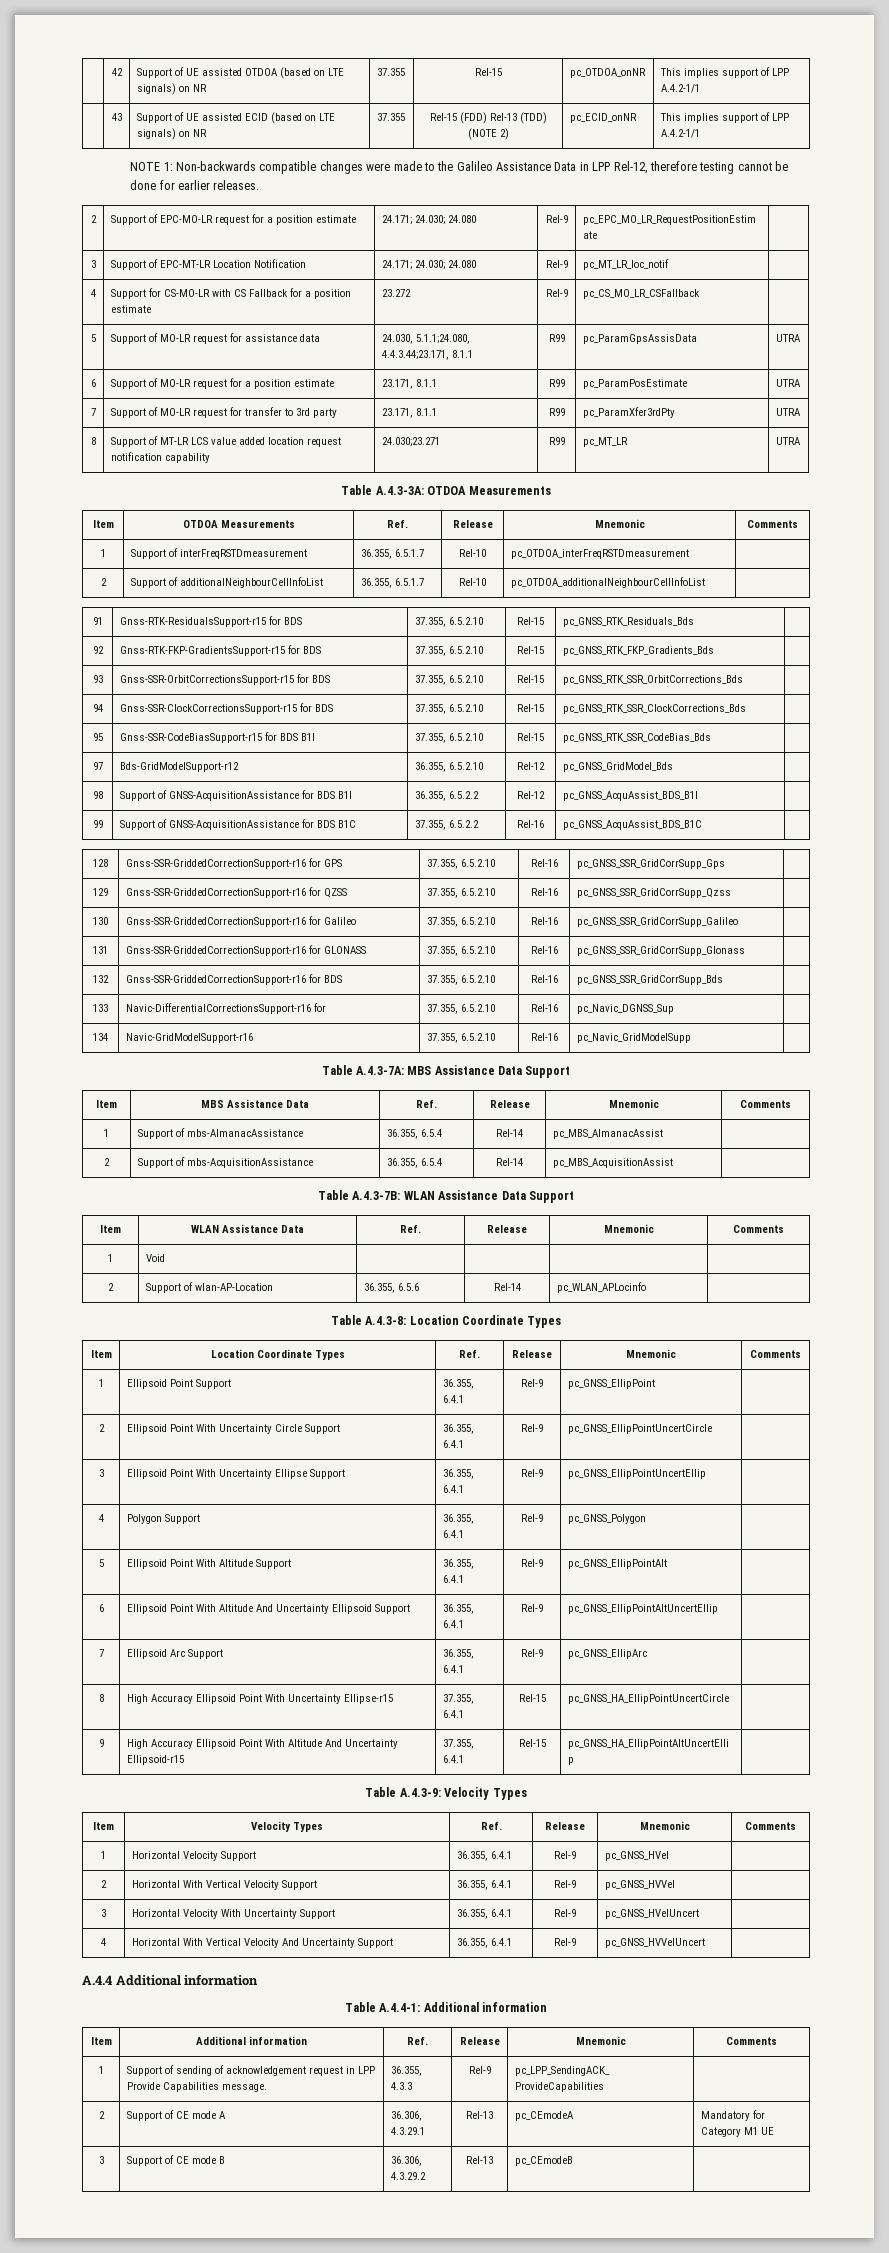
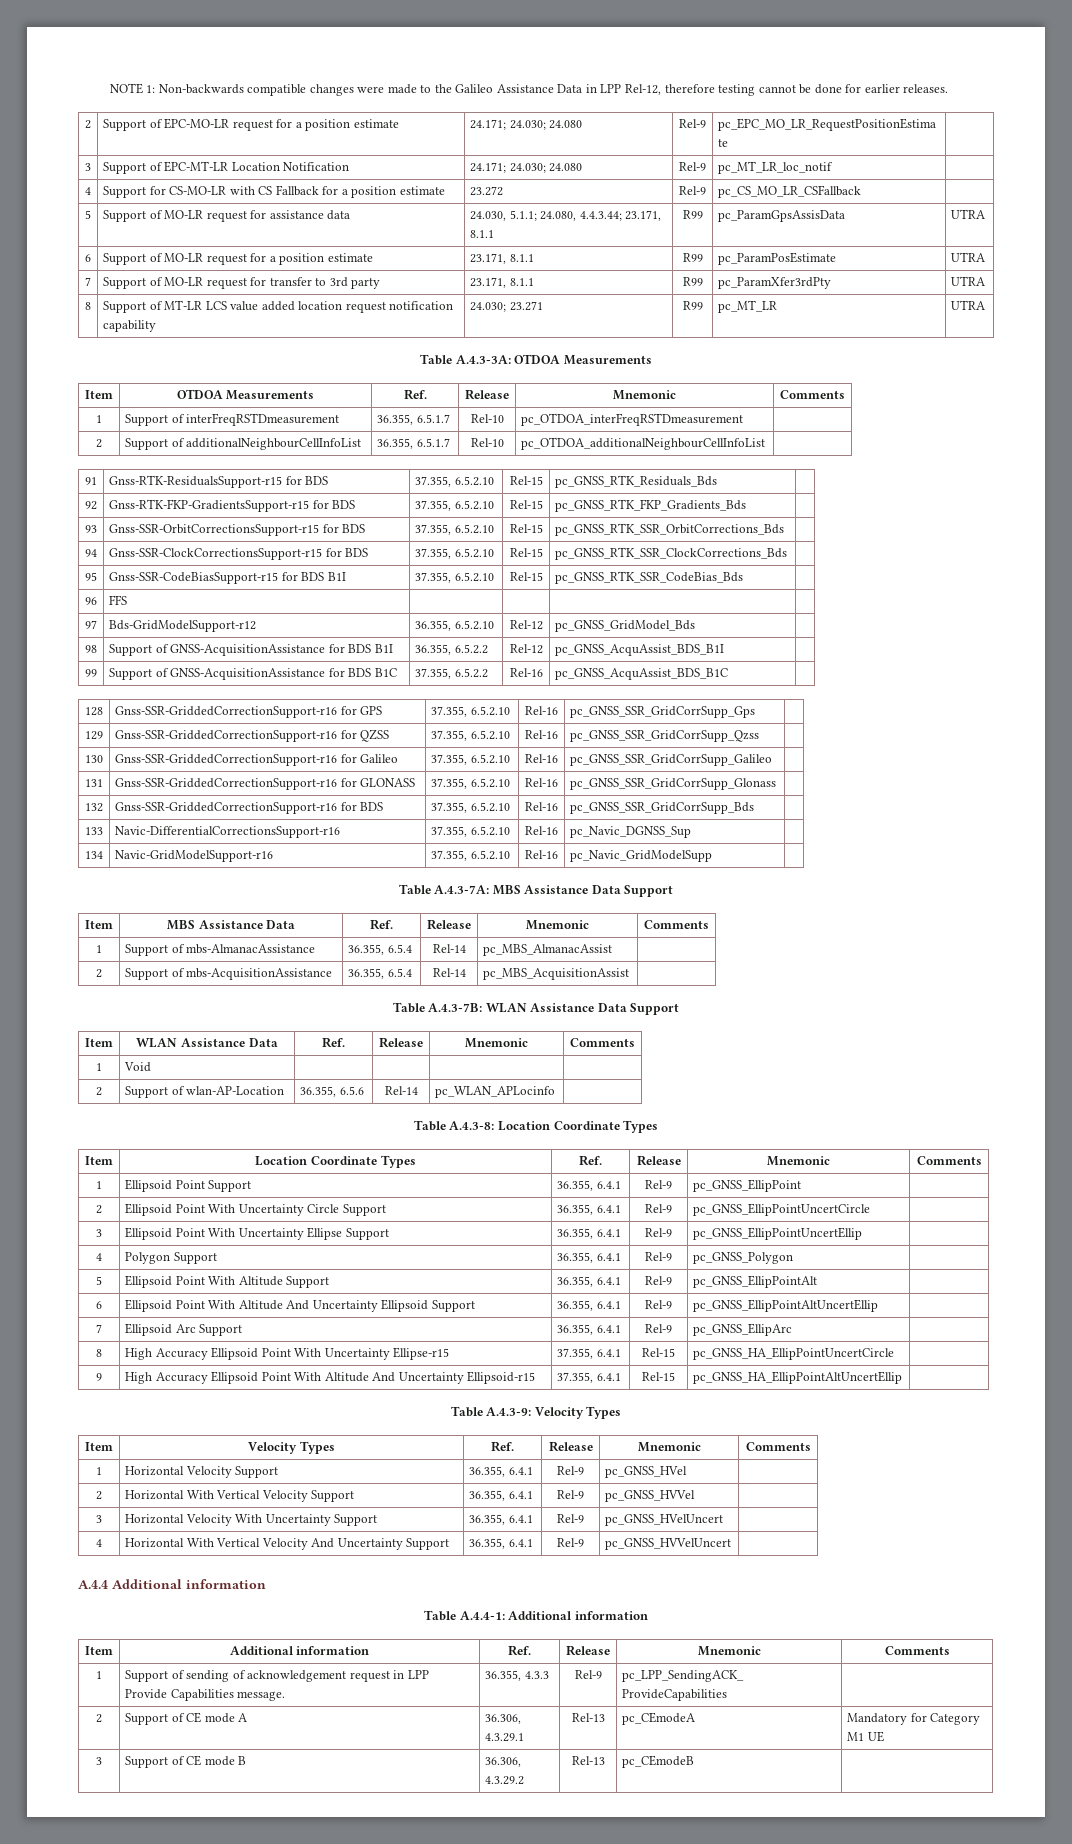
[111,68,123,76] [136,67,344,79] [136,83,207,95] [376,68,405,76] [474,68,502,76] [569,68,646,78] [659,67,789,78] [660,84,700,93] [111,113,122,121] [136,112,335,124] [136,128,207,140] [376,113,405,121] [429,112,547,124] [467,128,509,140] [569,113,637,123] [659,112,789,123] [660,129,700,138] | 42 | Support of UE assisted OTDOA (based on LTE signals) on NR | 37.355 | Rel-15 | pc_OTDOA_onNR | This implies support of LPP A.4.2-1/1 // | 43 | Support of UE assisted ECID (based on LTE signals) on NR | 37.355 | Rel-15 (FDD) Rel-13 (TDD) (NOTE 2) | pc_ECID_onNR | This implies support of LPP A.4.2-1/1 // -> (109, 88) none
[415,334,470,344] [381,350,449,360] 5.1.1;24.080, 4.4.3.44;23.171, -> [509,210,662,221] 5.1.1; 24.080, 4.4.3.44; 23.171,
[381,437,440,447] 24.030;23.271 -> [470,301,543,312] 24.030; 23.271
(711, 738) none -> [85,597,97,605] [109,595,128,605] // 96 | FFS | | | |
[313,1003,326,1012] for -> (341, 832) none

